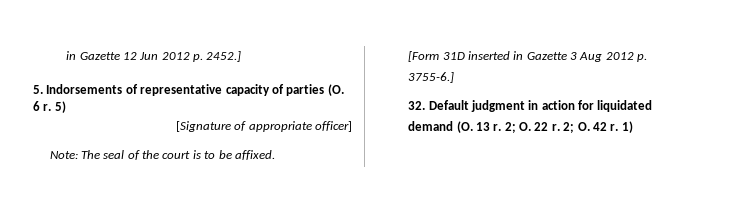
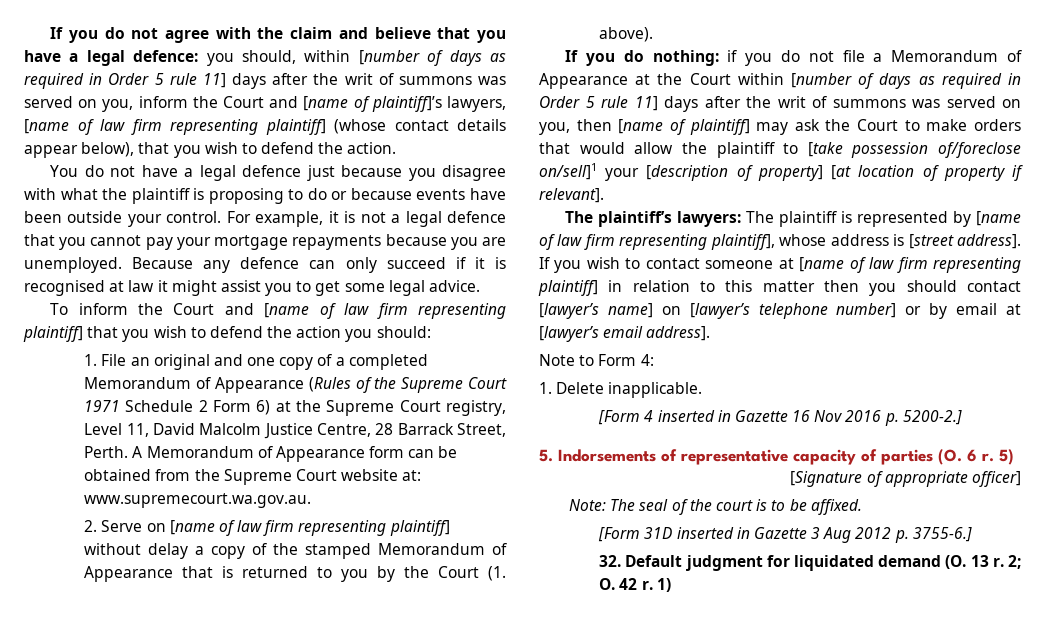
[66,51,242,62] in Gazette 12 Jun 2012 p. 2452.] -> [50,27,507,43] [24,50,506,66] [24,73,507,89] [24,96,506,112] [24,119,506,135] [24,142,397,158] [50,165,506,181] [24,188,507,204] [24,211,506,227] [24,234,506,250] [24,257,506,273] [24,280,481,296] [50,303,507,319] [23,326,431,342] [84,354,428,370] [84,377,507,393] [84,400,506,416] [84,423,506,439] [84,446,458,462] [84,469,422,485] [84,493,312,508] [84,520,450,536] [84,543,507,559] [84,566,507,582] [599,27,654,42] [565,50,1022,66] [539,73,1021,89] [539,96,1021,112] [539,119,1021,135] [539,142,1021,158] [539,163,1023,181] [539,188,604,203] [565,211,1021,227] [539,234,1021,250] [539,257,1021,273] [538,280,1021,296] [539,303,1022,319] [539,326,711,342] [539,354,654,366] [539,382,703,398] [598,410,962,426] If you do not agree with the claim and believe that you have a legal defence: you should, within [number of days as required in Order 5 rule 11] days after the writ of summons was served on you, inform the Court and [name of plaintiff]’s lawyers, [name of law firm representing plaintiff] (whose contact details appear below), that you wish to defend the action. // You do not have a legal defence just because you disagree with what the plaintiff is proposing to do or because events have been outside your control. For example, it is not a legal defence that you cannot pay your mortgage repayments because you are unemployed. Because any defence can only succeed if it is recognised at law it might assist you to get some legal advice. // To inform the Court and [name of law firm representing plaintiff] that you wish to defend the action you should: // 1. File an original and one copy of a completed Memorandum of Appearance (Rules of the Supreme Court 1971 Schedule 2 Form 6) at the Supreme Court registry, Level 11, David Malcolm Justice Centre, 28 Barrack Street, Perth. A Memorandum of Appearance form can be obtained from the Supreme Court website at: www.supremecourt.wa.gov.au. // 2. Serve on [name of law firm representing plaintiff] without delay a copy of the stamped Memorandum of Appearance that is returned to you by the Court (1. above). // If you do nothing: if you do not file a Memorandum of Appearance at the Court within [number of days as required in Order 5 rule 11] days after the writ of summons was served on you, then [name of plaintiff] may ask the Court to make orders that would allow the plaintiff to [take possession of/foreclose on/sell]1 your [description of property] [at location of property if relevant]. // The plaintiff’s lawyers: The plaintiff is represented by [name of law firm representing plaintiff], whose address is [street address]. If you wish to contact someone at [name of law firm representing plaintiff] in relation to this matter then you should contact [lawyer’s name] on [lawyer’s telephone number] or by email at [lawyer’s email address]. // Note to Form 4: // 1. Delete inapplicable. // [Form 4 inserted in Gazette 16 Nov 2016 p. 5200-2.]
[528,100,575,110] in action -> (763, 563) none
[534,122,590,133] 22 r. 2; O. -> (616, 584) none

